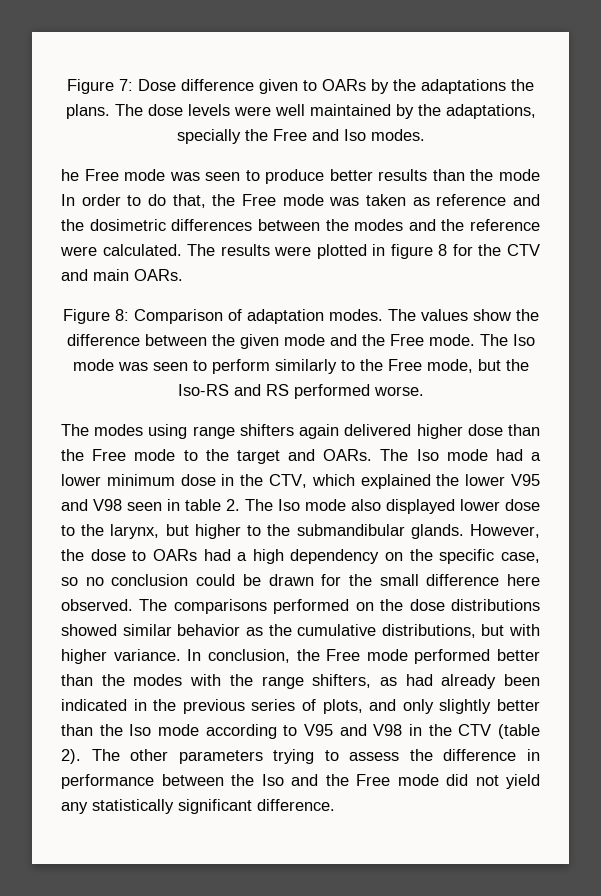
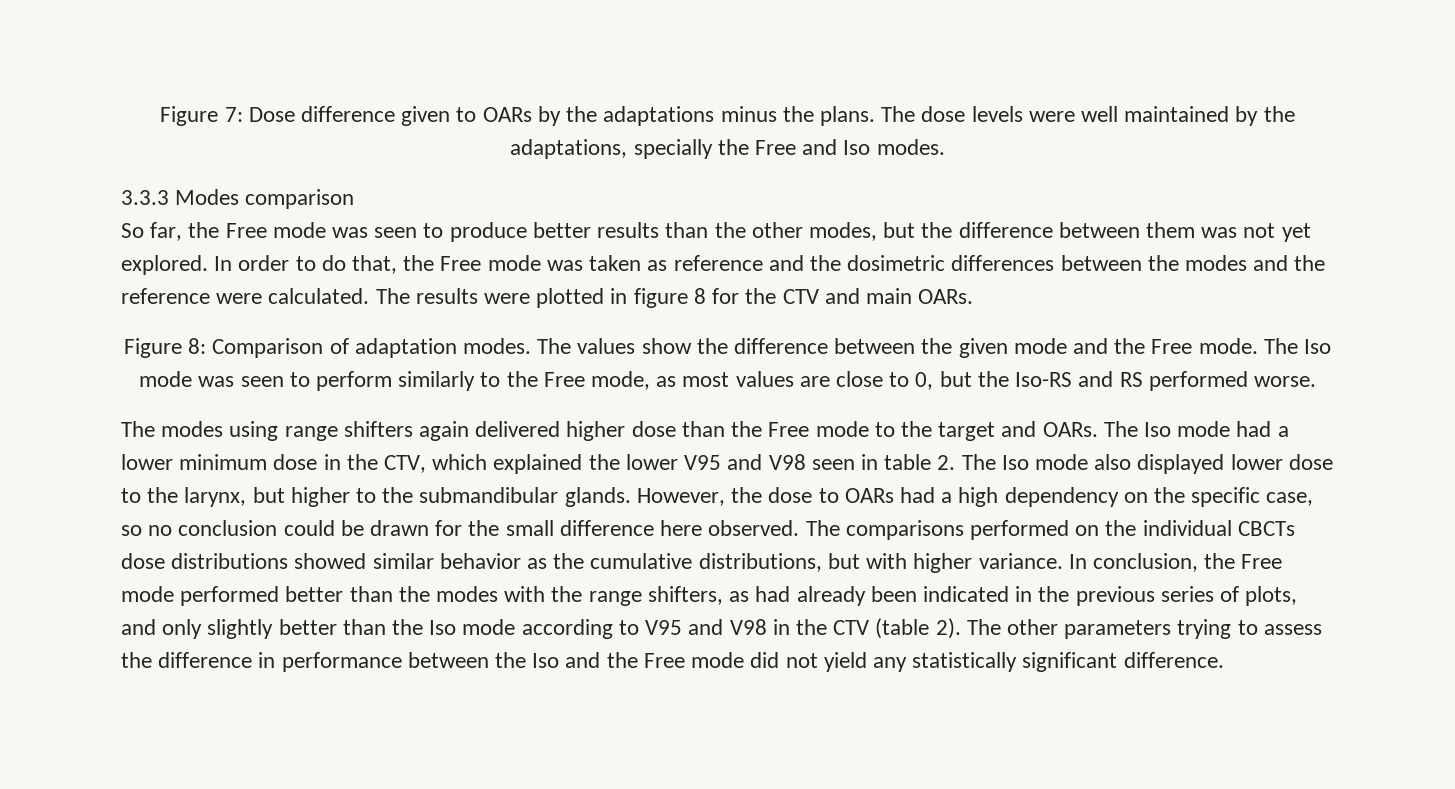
(506, 86) none -> [720,106,777,122] minus
[61,169,79,181] he -> [121,189,355,209] [121,222,220,241] 3.3.3 Modes comparison // So far, the
[499,169,540,181] mode -> [751,222,1311,242] [121,255,208,275] other modes, but the difference between them was not yet explored.
(473, 366) none -> [656,371,934,390] as most values are close to 0,
(404, 605) none -> [1142,520,1295,536] individual CBCTs

